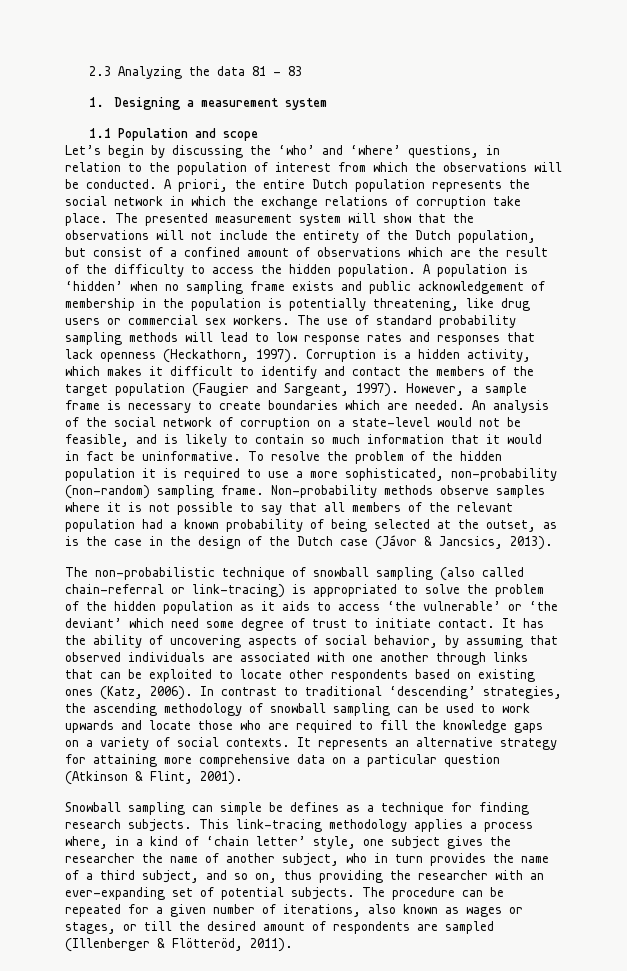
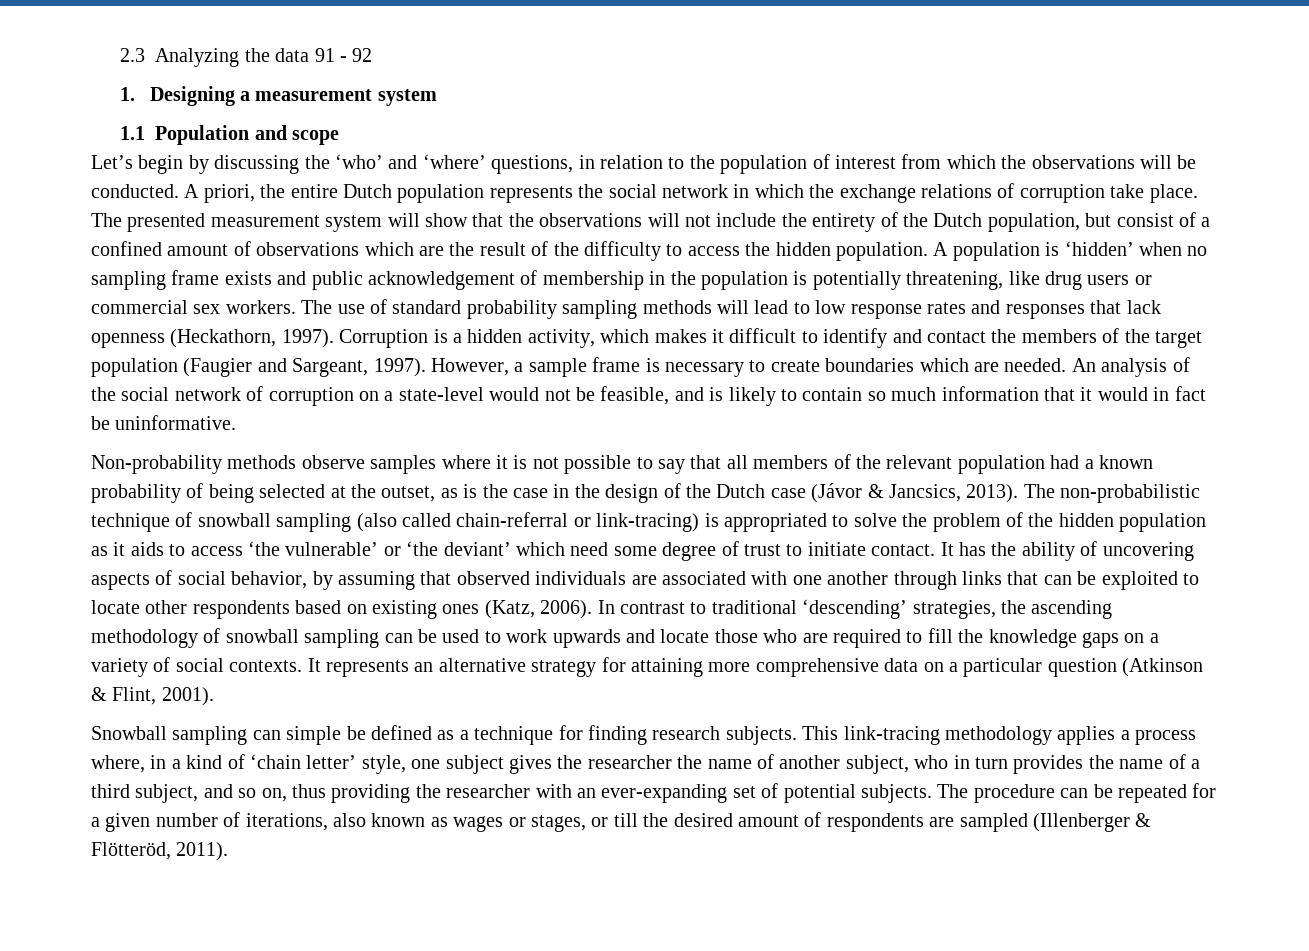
[251,66,302,76] 81 - 83 -> [314,48,373,62] 91 - 92
[248,451,502,464] [65,468,557,481] [65,485,264,499] To resolve the problem of the hidden population it is required to use a more sophisticated, non-probability (non-random) sampling frame. -> (237, 422) //
(553, 543) // -> (1019, 493) none
[290,802,339,812] defines -> [371,725,432,740] defined

